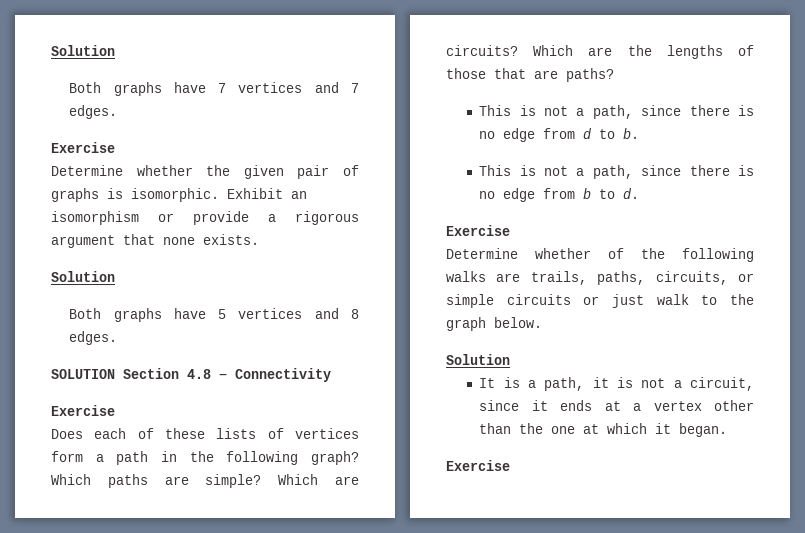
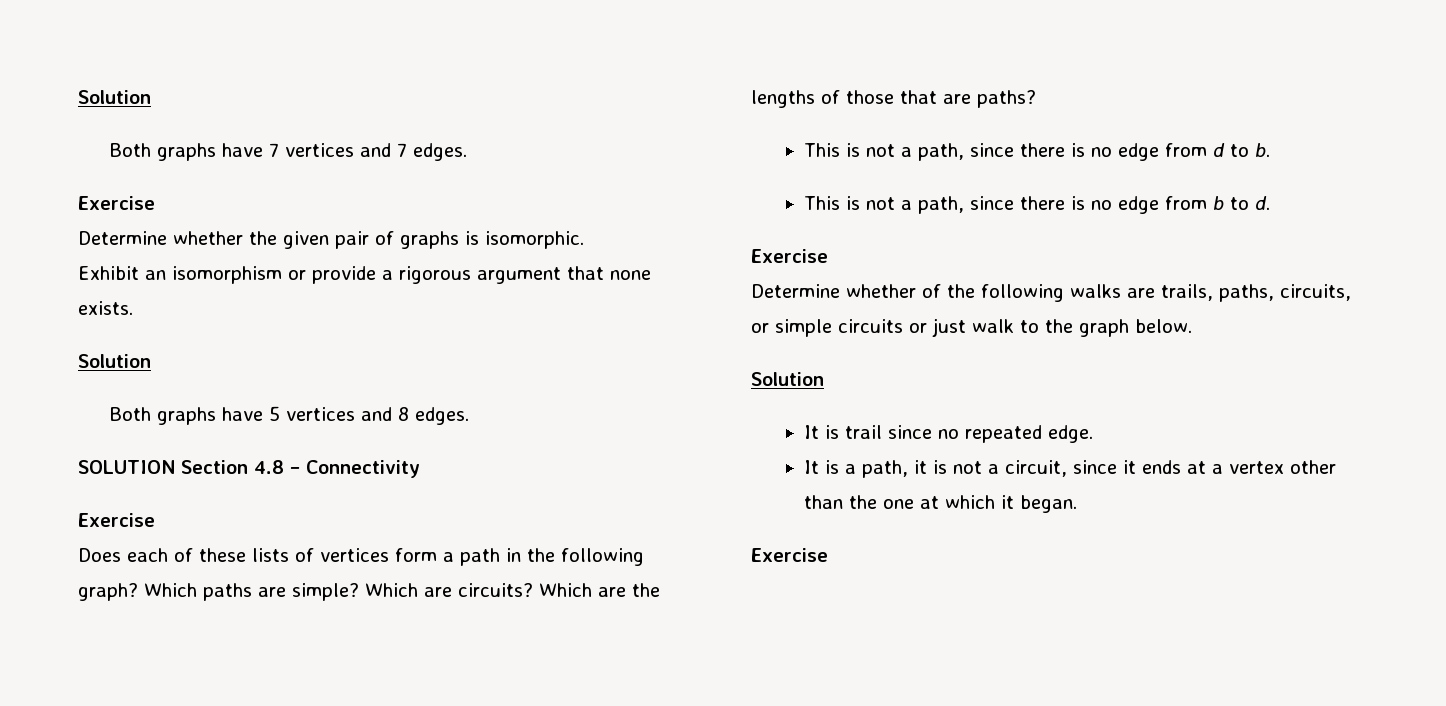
(219, 195) none -> (584, 240) //
(510, 359) none -> [804,425,1094,443] // It is trail since no repeated edge.

